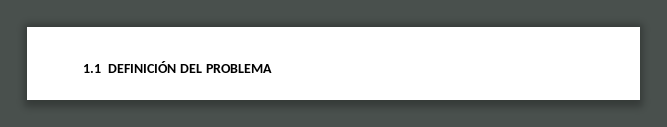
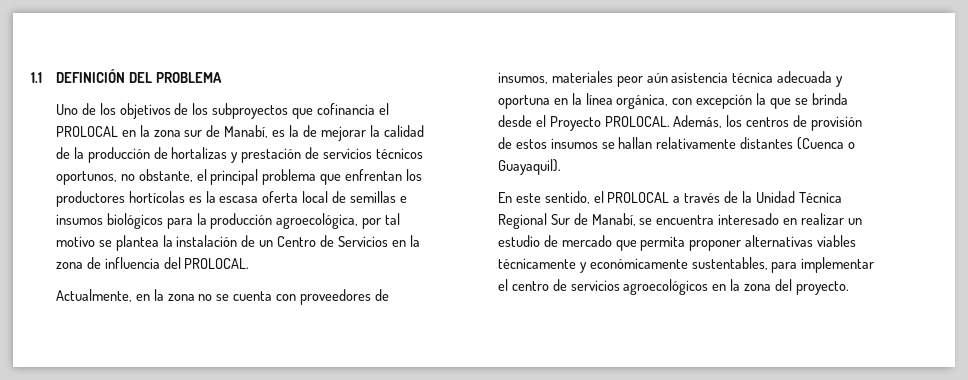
(272, 68) none -> [55,103,390,119] [55,125,424,141] [55,147,424,163] [55,169,423,185] [55,191,408,207] [55,213,401,229] [55,235,420,251] [55,257,250,269] [55,289,390,305] [497,71,844,87] [497,93,848,109] [497,115,863,131] [497,137,856,150] [497,159,561,175] [497,191,842,204] [497,213,863,229] [497,235,857,251] [497,257,875,273] [497,279,850,295] // Uno de los objetivos de los subproyectos que cofinancia el PROLOCAL en la zona sur de Manabí, es la de mejorar la calidad de la producción de hortalizas y prestación de servicios técnicos oportunos, no obstante, el principal problema que enfrentan los productores hortícolas es la escasa oferta local de semillas e insumos biológicos para la producción agroecológica, por tal motivo se plantea la instalación de un Centro de Servicios en la zona de influencia del PROLOCAL. // Actualmente, en la zona no se cuenta con proveedores de insumos, materiales peor aún asistencia técnica adecuada y oportuna en la línea orgánica, con excepción la que se brinda desde el Proyecto PROLOCAL. Además, los centros de provisión de estos insumos se hallan relativamente distantes (Cuenca o Guayaquil). // En este sentido, el PROLOCAL a través de la Unidad Técnica Regional Sur de Manabí, se encuentra interesado en realizar un estudio de mercado que permita proponer alternativas viables técnicamente y económicamente sustentables, para implementar el centro de servicios agroecológicos en la zona del proyecto.

